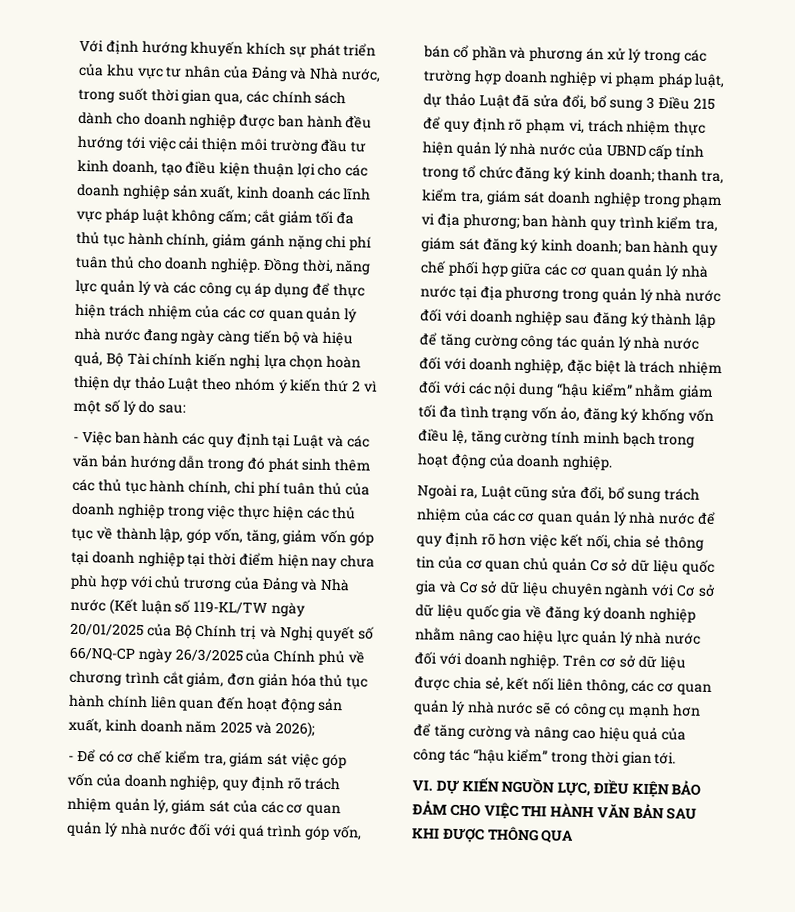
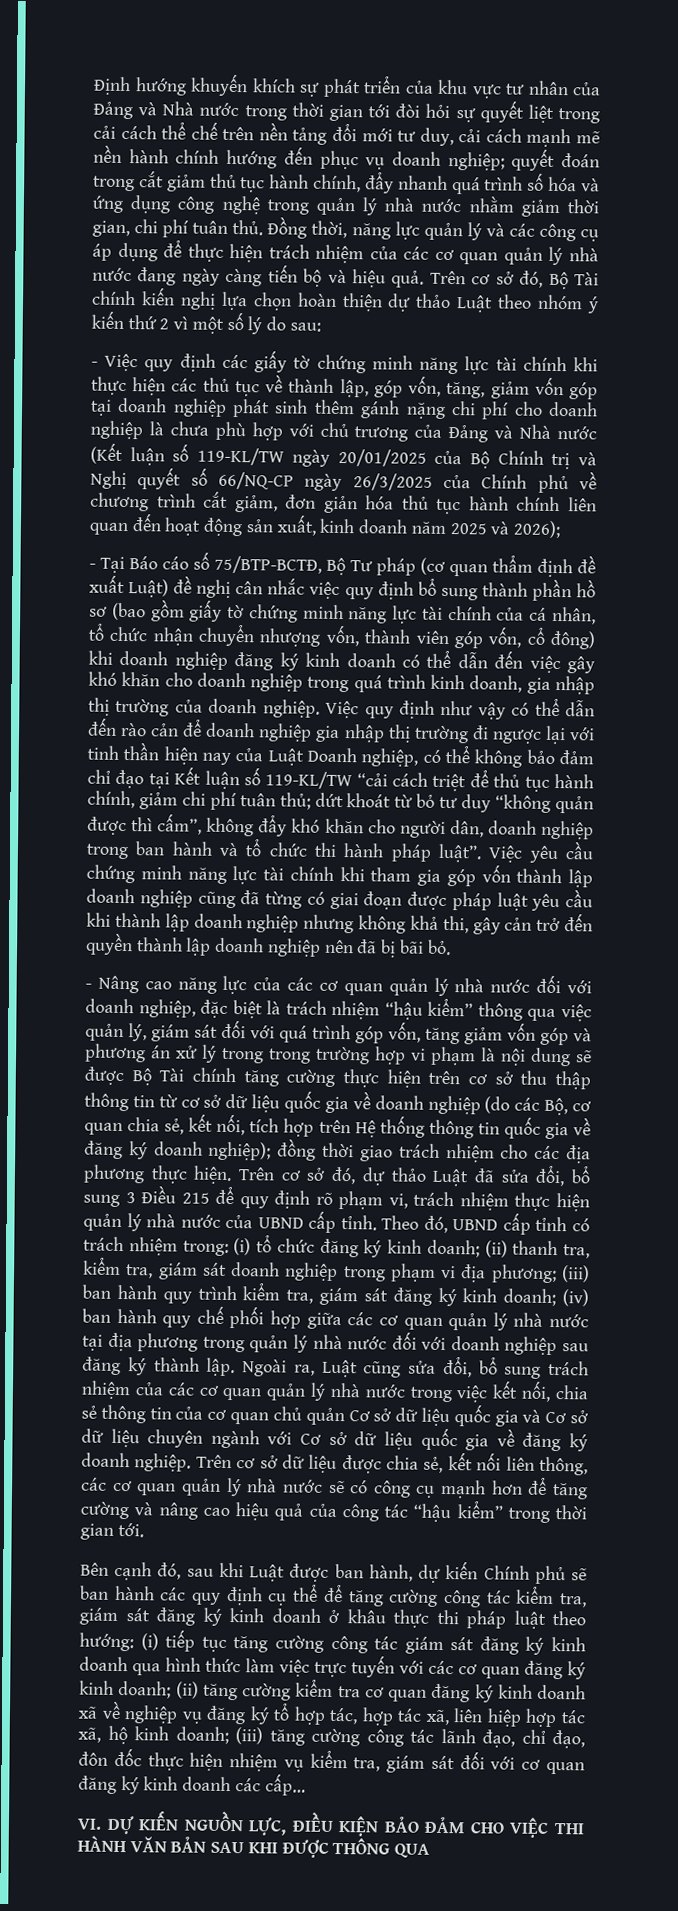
[79,39,139,55] Với định -> [93,76,131,96] Định
[341,68,382,83] [78,87,347,105] [78,111,373,130] [77,135,367,154] [77,159,369,178] [77,183,372,201] [76,208,355,226] [76,230,373,251] [75,255,262,273] nước, trong suốt thời gian qua, các chính sách dành cho doanh nghiệp được ban hành đều hướng tới việc cải thiện môi trường đầu tư kinh doanh, tạo điều kiện thuận lợi cho các doanh nghiệp sản xuất, kinh doanh các lĩnh vực pháp luật không cấm; cắt giảm tối đa thủ tục hành chính, giảm gánh nặng chi phí tuân thủ cho doanh nghiệp. -> [199,100,600,124] [93,121,600,148] [93,144,600,171] [93,171,601,195] [92,195,600,218] [92,219,264,238] nước trong thời gian tới đòi hỏi sự quyết liệt trong cải cách thể chế trên nền tảng đổi mới tư duy, cải cách mạnh mẽ nền hành chính hướng đến phục vụ doanh nghiệp; quyết đoán trong cắt giảm thủ tục hành chính, đẩy nhanh quá trình số hóa và ứng dụng công nghệ trong quản lý nhà nước nhằm giảm thời gian, chi phí tuân thủ.
[74,350,103,367] quả, -> [391,270,544,288] quả. Trên cơ sở đó,
[113,431,370,449] [72,454,372,473] [72,478,371,497] [72,502,236,520] ban hành các quy định tại Luật và các văn bản hướng dẫn trong đó phát sinh thêm các thủ tục hành chính, chi phí tuân thủ của doanh nghiệp trong việc -> [144,350,598,375] quy định các giấy tờ chứng minh năng lực tài chính khi
[187,552,338,570] tại thời điểm hiện nay -> [232,398,599,420] [90,420,164,440] phát sinh thêm gánh nặng chi phí cho doanh nghiệp là
[76,748,347,769] [67,772,341,792] [67,797,231,815] Để có cơ chế kiểm tra, giám sát việc góp vốn của doanh nghiệp, quy định rõ trách nhiệm quản lý, giám sát -> [100,551,596,578] [89,574,596,602] [89,599,596,625] [88,622,596,650] [88,649,595,674] [88,671,595,695] [88,697,595,720] [88,717,596,745] [87,742,594,768] [87,766,594,792] [87,790,594,814] [87,813,594,840] [86,838,594,864] [86,864,593,888] [86,888,593,912] [86,912,593,935] [85,932,451,958] [85,975,248,995] Tại Báo cáo số 75/BTP-BCTĐ, Bộ Tư pháp (cơ quan thẩm định đề xuất Luật) đề nghị cân nhắc việc quy định bổ sung thành phần hồ sơ (bao gồm giấy tờ chứng minh năng lực tài chính của cá nhân, tổ chức nhận chuyển nhượng vốn, thành viên góp vốn, cổ đông) khi doanh nghiệp đăng ký kinh doanh có thể dẫn đến việc gây khó khăn cho doanh nghiệp trong quá trình kinh doanh, gia nhập thị trường của doanh nghiệp. Việc quy định như vậy có thể dẫn đến rào cản để doanh nghiệp gia nhập thị trường đi ngược lại với tinh thần hiện nay của Luật Doanh nghiệp, có thể không bảo đảm chỉ đạo tại Kết luận số 119-KL/TW “cải cách triệt để thủ tục hành chính, giảm chi phí tuân thủ; dứt khoát từ bỏ tư duy “không quản được thì cấm”, không đẩy khó khăn cho người dân, doanh nghiệp trong ban hành và tổ chức thi hành pháp luật”. Việc yêu cầu chứng minh năng lực tài chính khi tham gia góp vốn thành lập doanh nghiệp cũng đã từng có giai đoạn được pháp luật yêu cầu khi thành lập doanh nghiệp nhưng không khả thi, gây cản trở đến quyền thành lập doanh nghiệp nên đã bị bãi bỏ. // - Nâng cao năng lực
[237,824,363,841] [423,44,507,61] quá trình góp vốn, bán cổ phần -> [85,997,592,1022] [85,1019,569,1046] doanh nghiệp, đặc biệt là trách nhiệm “hậu kiểm” thông qua việc quản lý, giám sát đối với quá trình góp vốn, tăng giảm vốn góp
[684,49,708,62] các -> [268,1048,311,1064] trong
[503,70,726,89] doanh nghiệp vi phạm pháp luật, -> [411,1046,592,1067] [84,1066,591,1090] [84,1090,592,1116] [84,1113,591,1140] [84,1138,591,1164] [83,1164,357,1185] vi phạm là nội dung sẽ được Bộ Tài chính tăng cường thực hiện trên cơ sở thu thập thông tin từ cơ sở dữ liệu quốc gia về doanh nghiệp (do các Bộ, cơ quan chia sẻ, kết nối, tích hợp trên Hệ thống thông tin quốc gia về đăng ký doanh nghiệp); đồng thời giao trách nhiệm cho các địa phương thực hiện. Trên cơ sở đó,
[675,144,705,158] [422,166,459,180] tỉnh trong -> [340,1212,590,1235] [83,1236,252,1256] tỉnh. Theo đó, UBND cấp tỉnh có trách nhiệm trong: (i)
(655, 176) none -> [484,1240,508,1258] (ii)
(520, 221) none -> [560,1265,590,1283] (iii)
(622, 247) none -> [561,1289,589,1307] (iv)
[695,313,717,328] [419,332,700,351] [419,356,724,377] [418,380,715,400] [418,404,715,424] [418,428,696,448] [417,453,614,471] lập để tăng cường công tác quản lý nhà nước đối với doanh nghiệp, đặc biệt là trách nhiệm đối với các nội dung “hậu kiểm” nhằm giảm tối đa tình trạng vốn ảo, đăng ký khống vốn điều lệ, tăng cường tính minh bạch trong hoạt động của doanh nghiệp. // -> [206,1357,236,1377] lập.
[697,511,717,526] [416,532,527,548] để quy định rõ hơn -> [409,1386,453,1403] trong
[649,607,697,623] [415,627,702,646] [414,651,507,666] nghiệp nhằm nâng cao hiệu lực quản lý nhà nước đối với doanh -> (130, 1460) none
(677, 758) none -> [80,1561,587,1585] [80,1583,587,1608] [79,1607,586,1629] [79,1629,586,1655] [79,1655,586,1680] [79,1678,586,1703] [78,1700,587,1728] [78,1725,585,1749] [78,1747,585,1775] [78,1773,306,1796] // Bên cạnh đó, sau khi Luật được ban hành, dự kiến Chính phủ sẽ ban hành các quy định cụ thể để tăng cường công tác kiểm tra, giám sát đăng ký kinh doanh ở khâu thực thi pháp luật theo hướng: (i) tiếp tục tăng cường công tác giám sát đăng ký kinh doanh qua hình thức làm việc trực tuyến với các cơ quan đăng ký kinh doanh; (ii) tăng cường kiểm tra cơ quan đăng ký kinh doanh xã về nghiệp vụ đăng ký tổ hợp tác, hợp tác xã, liên hiệp hợp tác xã, hộ kinh doanh; (iii) tăng cường công tác lãnh đạo, chỉ đạo, đôn đốc thực hiện nhiệm vụ kiểm tra, giám sát đối với cơ quan đăng ký kinh doanh các cấp…

